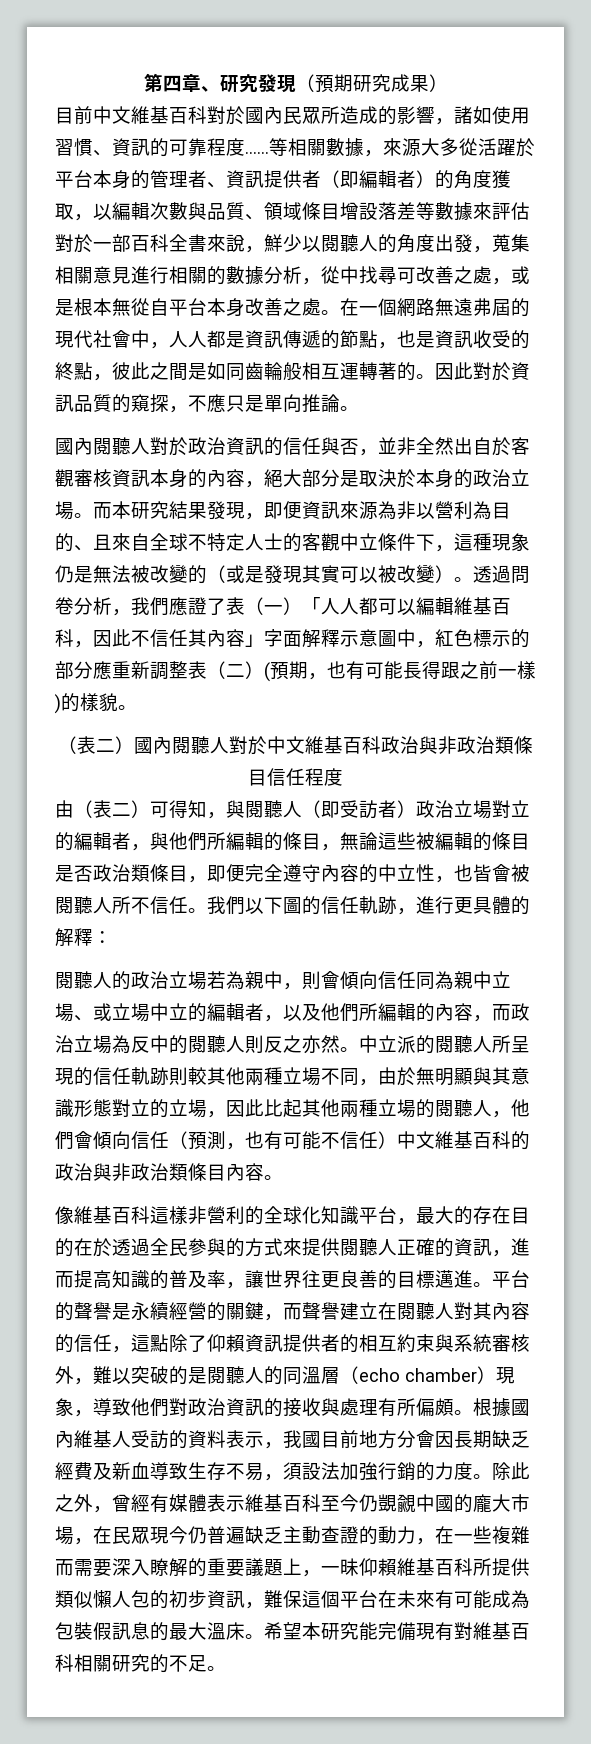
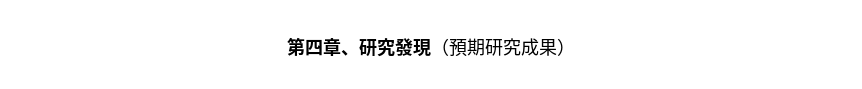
[55,106,530,125] [55,138,535,157] [55,170,511,189] [55,202,530,221] [55,234,530,253] [55,266,530,285] [55,298,530,317] [55,330,530,349] [55,362,530,381] [55,394,359,413] [55,437,530,456] [55,469,530,488] [55,501,511,520] [55,533,530,552] [55,564,530,584] [55,597,511,616] [55,629,530,648] [55,661,536,682] [54,693,137,714] [58,736,533,755] [248,768,343,786] [55,800,530,819] [55,832,530,851] [55,864,530,883] [55,896,530,915] [55,928,112,947] [55,971,511,990] [55,1003,530,1022] [55,1035,530,1054] [55,1067,530,1086] [55,1099,530,1118] [55,1131,530,1150] [55,1163,283,1181] [55,1206,530,1225] [55,1238,530,1257] [55,1270,530,1289] [55,1302,530,1321] [55,1334,530,1353] [55,1366,515,1385] [55,1398,530,1417] [55,1430,530,1449] [55,1462,530,1481] [55,1494,530,1513] [55,1526,530,1545] [55,1558,530,1577] [55,1590,530,1609] [55,1622,530,1641] [55,1654,226,1673] // 目前中文維基百科對於國內民眾所造成的影響，諸如使用習慣、資訊的可靠程度……等相關數據，來源大多從活躍於平台本身的管理者、資訊提供者（即編輯者）的角度獲取，以編輯次數與品質、領域條目增設落差等數據來評估對於一部百科全書來說，鮮少以閱聽人的角度出發，蒐集相關意見進行相關的數據分析，從中找尋可改善之處，或是根本無從自平台本身改善之處。在一個網路無遠弗屆的現代社會中，人人都是資訊傳遞的節點，也是資訊收受的終點，彼此之間是如同齒輪般相互運轉著的。因此對於資訊品質的窺探，不應只是單向推論。 // 國內閱聽人對於政治資訊的信任與否，並非全然出自於客觀審核資訊本身的內容，絕大部分是取決於本身的政治立場。而本研究結果發現，即便資訊來源為非以營利為目的、且來自全球不特定人士的客觀中立條件下，這種現象仍是無法被改變的（或是發現其實可以被改變）。透過問卷分析，我們應證了表（一）「人人都可以編輯維基百科，因此不信任其內容」字面解釋示意圖中，紅色標示的部分應重新調整表（二）(預期，也有可能長得跟之前一樣)的樣貌。 // （表二）國內閱聽人對於中文維基百科政治與非政治類條目信任程度 // 由（表二）可得知，與閱聽人（即受訪者）政治立場對立的編輯者，與他們所編輯的條目，無論這些被編輯的條目是否政治類條目，即便完全遵守內容的中立性，也皆會被閱聽人所不信任。我們以下圖的信任軌跡，進行更具體的解釋： // 閱聽人的政治立場若為親中，則會傾向信任同為親中立場、或立場中立的編輯者，以及他們所編輯的內容，而政治立場為反中的閱聽人則反之亦然。中立派的閱聽人所呈現的信任軌跡則較其他兩種立場不同，由於無明顯與其意識形態對立的立場，因此比起其他兩種立場的閱聽人，他們會傾向信任（預測，也有可能不信任）中文維基百科的政治與非政治類條目內容。 // 像維基百科這樣非營利的全球化知識平台，最大的存在目的在於透過全民參與的方式來提供閱聽人正確的資訊，進而提高知識的普及率，讓世界往更良善的目標邁進。平台的聲譽是永續經營的關鍵，而聲譽建立在閱聽人對其內容的信任，這點除了仰賴資訊提供者的相互約束與系統審核外，難以突破的是閱聽人的同溫層（echo chamber）現象，導致他們對政治資訊的接收與處理有所偏頗。根據國內維基人受訪的資料表示，我國目前地方分會因長期缺乏經費及新血導致生存不易，須設法加強行銷的力度。除此之外，曾經有媒體表示維基百科至今仍覬覦中國的龐大市場，在民眾現今仍普遍缺乏主動查證的動力，在一些複雜而需要深入瞭解的重要議題上，一昧仰賴維基百科所提供類似懶人包的初步資訊，難保這個平台在未來有可能成為包裝假訊息的最大溫床。希望本研究能完備現有對維基百科相關研究的不足。 -> (575, 47) none

